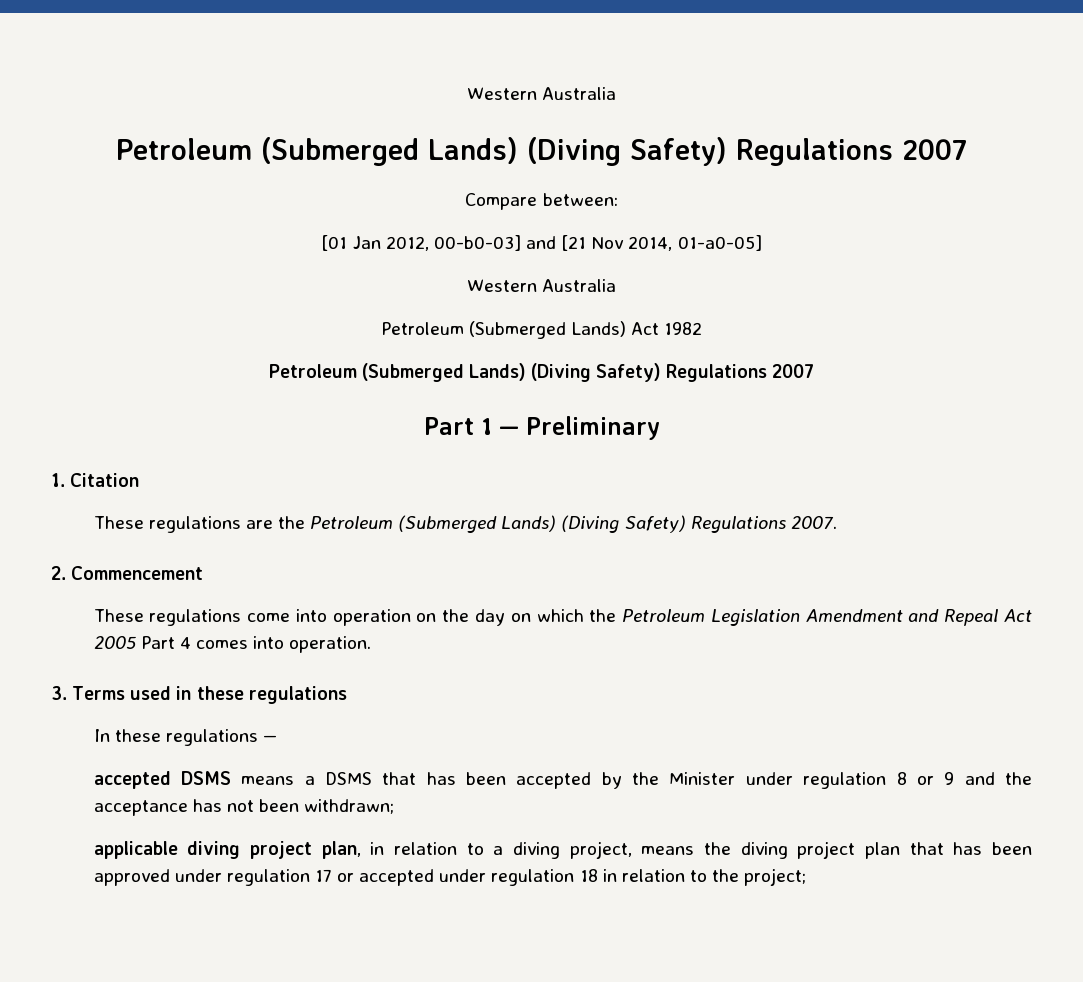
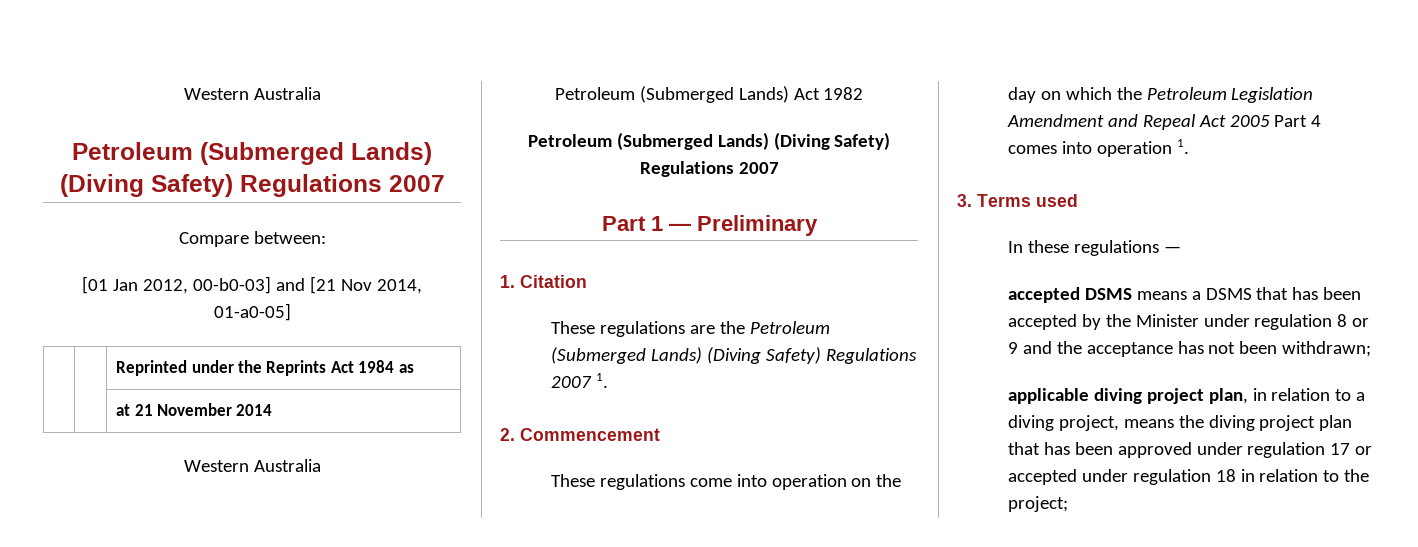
(762, 243) none -> [116,360,414,376] [116,403,273,416] // | | Reprinted under the Reprints Act 1984 as // | | at 21 November 2014
[790,516,837,529] 2007. -> [550,373,608,388] 2007 1.
[289,636,372,653] operation. -> [1096,139,1189,157] operation 1.
[176,686,347,704] in these regulations -> (1078, 200) none

